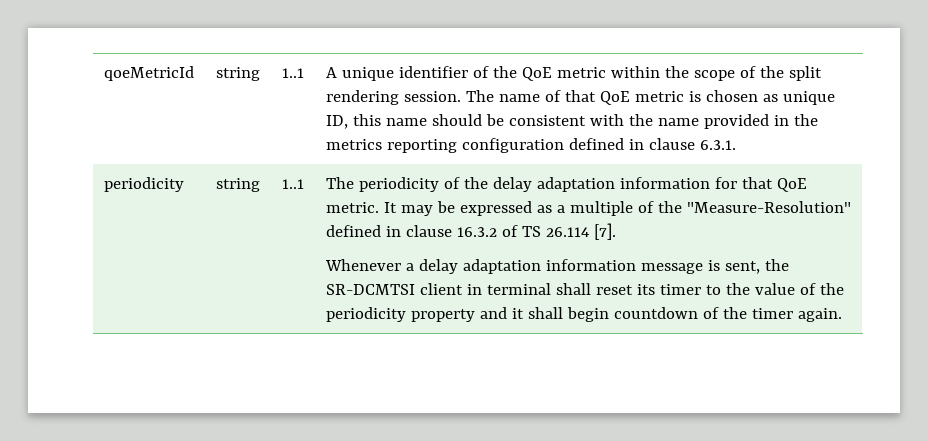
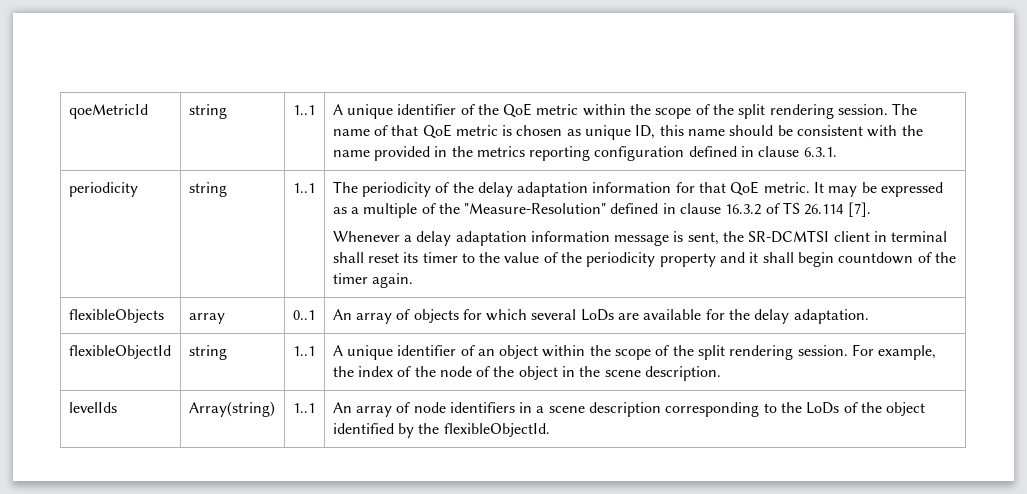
(842, 315) none -> [68,309,164,323] [188,313,225,324] [292,310,315,320] [332,309,869,324] [68,345,171,359] [188,345,227,360] [292,346,315,356] [332,344,937,360] [332,366,722,381] [68,402,117,413] [188,401,275,417] [292,403,315,413] [332,402,926,417] [332,423,550,438] // flexibleObjects | array | 0..1 | An array of objects for which several LoDs are available for the delay adaptation. // flexibleObjectId | string | 1..1 | A unique identifier of an object within the scope of the split rendering session. For example, the index of the node of the object in the scene description. // levelIds | Array(string) | 1..1 | An array of node identifiers in a scene description corresponding to the LoDs of the object identified by the flexibleObjectId.

